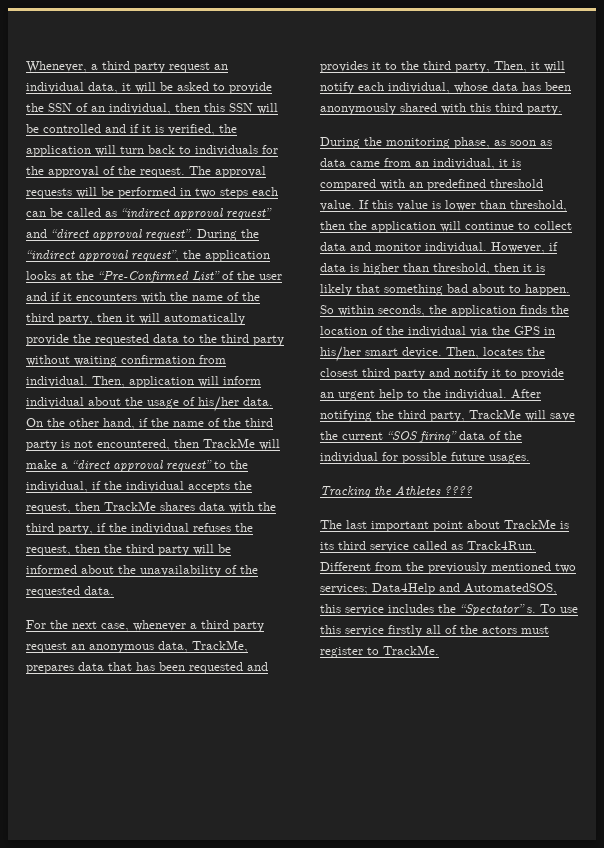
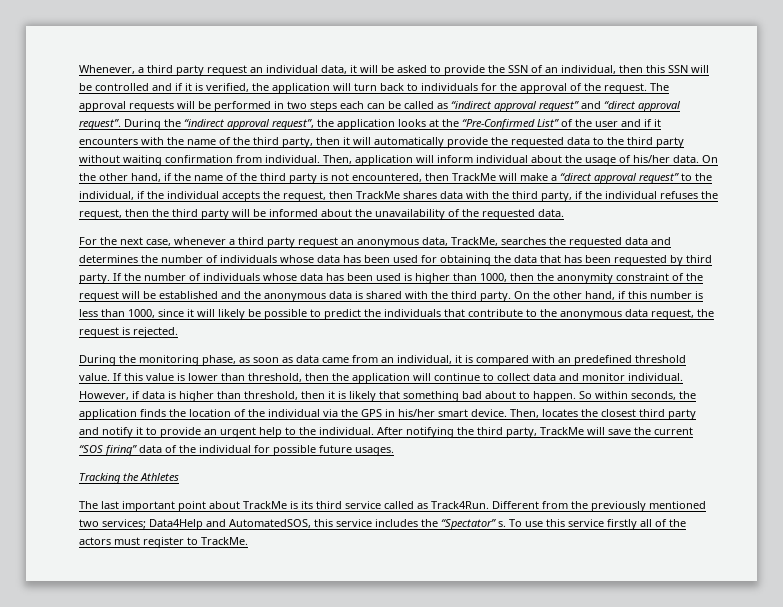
[26,665,74,674] prepares -> [501,237,671,248] [79,255,511,266] searches the requested data and determines the number of individuals whose data has been used for obtaining the
[247,662,268,671] [320,61,565,73] [320,82,571,94] [320,103,396,115] and provides it to the third party, Then, it will notify each individual, whose data has been anonymously -> [670,255,712,266] [79,273,703,284] [79,291,363,302] by third party. If the number of individuals whose data has been used is higher than 1000, then the anonymity constraint of the request will be established and the anonymous data is
[470,103,562,115] this third party. -> [431,291,703,302] [79,309,714,320] [79,327,178,338] the third party. On the other hand, if this number is less than 1000, since it will likely be possible to predict the individuals that contribute to the anonymous data request, the request is rejected.
[444,486,473,495] ???? -> (179, 477) none

